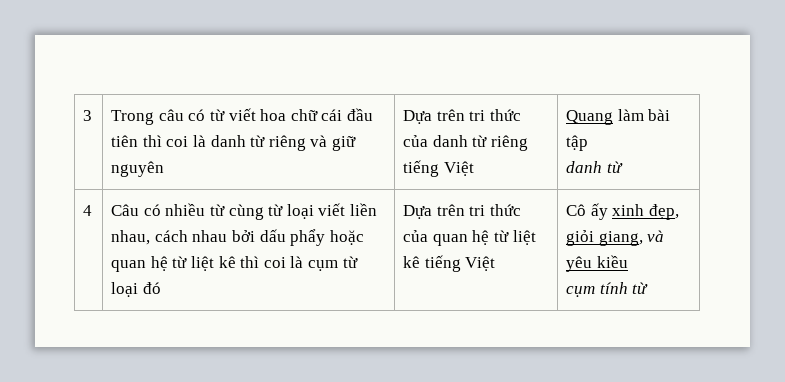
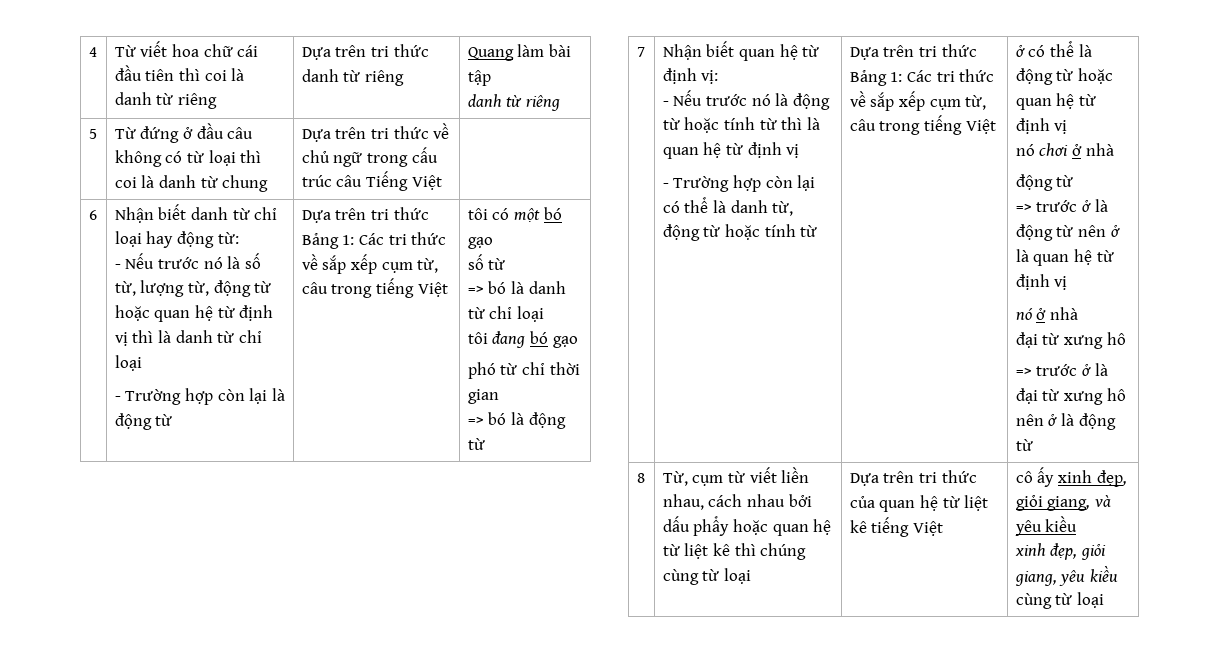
[83,110,93,121] [111,109,226,125] 3 | Trong câu có từ -> [88,47,97,57] [114,45,136,57] 4 | Từ
[310,135,357,151] [111,161,165,177] [403,109,522,124] [403,135,529,151] [403,160,474,177] và giữ nguyên | Dựa trên tri thức của danh từ riêng tiếng Việt -> [301,44,429,60] [301,69,405,86] | Dựa trên tri thức danh từ riêng
[83,205,93,216] [111,203,314,220] // 4 | Câu có nhiều từ cùng từ loại -> [526,95,561,111] [88,129,97,139] [114,123,254,143] [114,150,262,167] [114,175,269,192] [301,123,450,142] [301,147,438,167] [301,171,442,191] [88,210,97,220] [114,204,278,223] [114,231,239,248] [114,253,261,269] [114,280,272,297] [114,305,274,322] [114,330,262,346] [114,355,142,371] [114,388,285,405] [114,413,173,430] [301,207,429,223] [301,232,447,249] [301,254,439,274] [301,278,448,298] [467,207,562,222] [467,237,493,249] [467,254,506,270] [467,281,566,294] [467,306,545,322] [467,331,578,348] [467,362,580,379] [467,389,499,404] [467,412,566,429] [467,438,485,450] [636,47,645,57] [662,41,820,61] [662,68,719,84] [662,90,830,110] [662,117,820,133] [662,142,800,159] [662,175,816,192] [662,197,794,216] [662,224,818,241] [849,44,977,60] [849,69,995,86] [849,91,987,111] [849,115,996,135] [1015,41,1092,57] [1015,68,1114,85] [1015,93,1097,110] [1015,118,1068,134] [1015,143,1114,156] [1015,174,1074,191] [1015,199,1108,212] [1015,224,1120,241] [1015,249,1114,266] [1015,274,1068,290] [1015,307,1079,320] [1015,332,1126,349] [1015,363,1108,376] [1015,388,1126,405] [1015,413,1116,430] [1015,439,1033,451] [636,473,645,483] [662,471,746,486] riêng // 5 | Từ đứng ở đầu câu không có từ loại thì coi là danh từ chung | Dựa trên tri thức về chủ ngữ trong cấu trúc câu Tiếng Việt | // 6 | Nhận biết danh từ chỉ loại hay động từ: // - Nếu trước nó là số từ, lượng từ, động từ hoặc quan hệ từ định vị thì là danh từ chỉ loại // - Trường hợp còn lại là động từ | Dựa trên tri thức Bảng 1: Các tri thức về sắp xếp cụm từ, câu trong tiếng Việt | tôi có một bó gạo // số từ // => bó là danh từ chỉ loại // tôi đang bó gạo // phó từ chỉ thời gian // => bó là động từ // 7 | Nhận biết quan hệ từ định vị: // - Nếu trước nó là động từ hoặc tính từ thì là quan hệ từ định vị // - Trường hợp còn lại có thể là danh từ, động từ hoặc tính từ | Dựa trên tri thức Bảng 1: Các tri thức về sắp xếp cụm từ, câu trong tiếng Việt | ở có thể là động từ hoặc quan hệ từ định vị // nó chơi ở nhà // động từ // => trước ở là động từ nên ở là quan hệ từ định vị // nó ở nhà // đại từ xưng hô // => trước ở là đại từ xưng hô nên ở là động từ // 8 | Từ, cụm từ
[263,256,358,271] [111,282,161,297] coi là cụm từ loại đó -> [760,543,807,560] [662,568,752,585] chúng cùng từ loại
[566,204,587,216] Cô -> [1015,471,1033,483] cô
[566,282,649,297] cụm tính từ -> [1014,543,1107,560] [1014,565,1119,586] [1015,592,1105,609] xinh đẹp, giỏi giang, yêu kiều cùng từ loại

